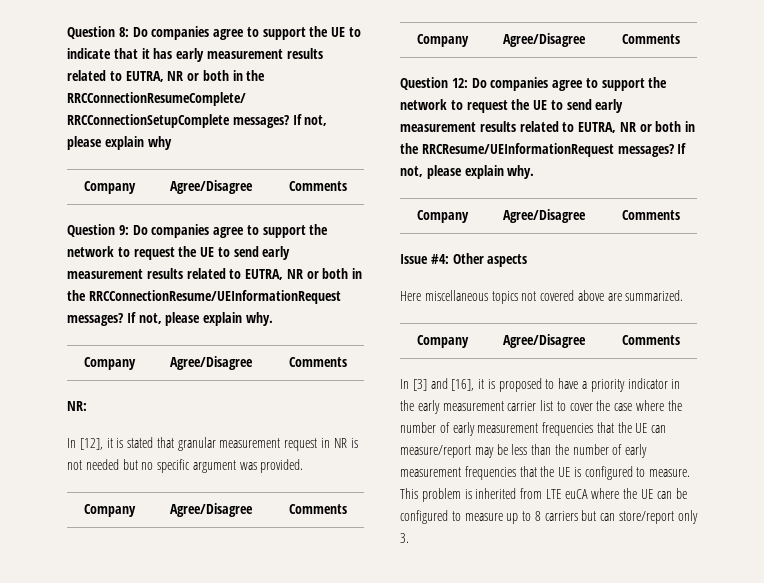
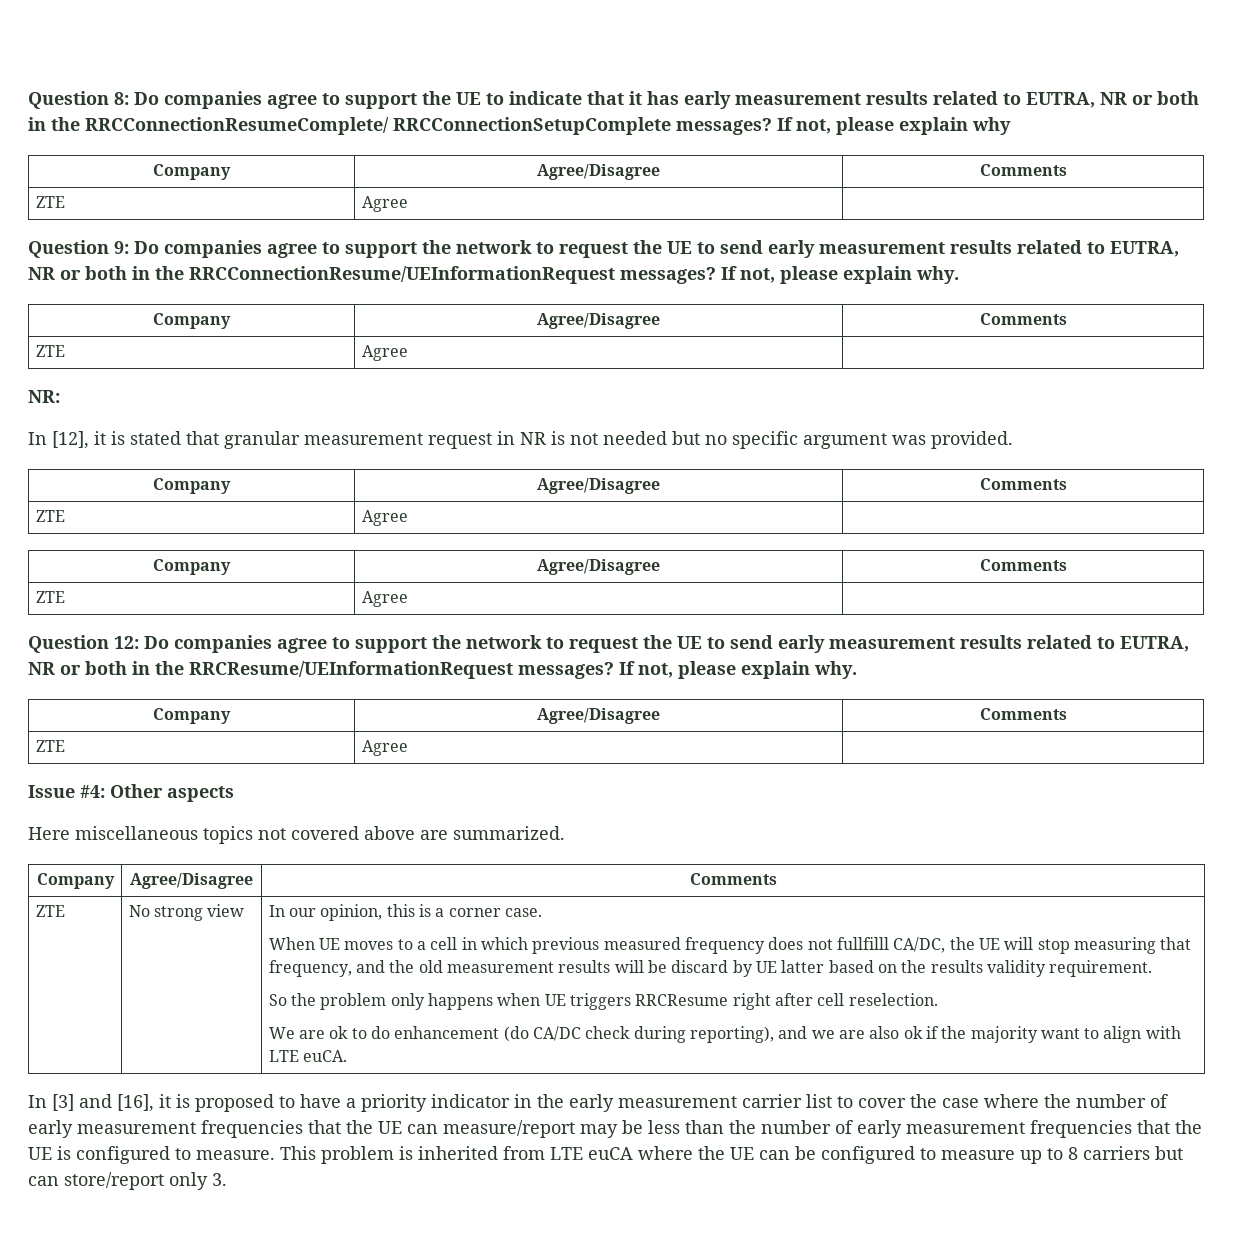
(347, 186) none -> [35,196,65,208] [361,196,408,212] // ZTE | Agree |
(347, 362) none -> [35,345,65,357] [361,345,408,361] // ZTE | Agree |
[416,34,469,47] [503,33,586,47] [621,34,680,44] // Company | Agree/Disagree | Comments -> [35,510,65,522] [361,510,408,526] [153,559,231,575] [537,559,660,575] [979,559,1067,571] [35,591,65,603] [361,591,408,607] // ZTE | Agree | // Company | Agree/Disagree | Comments // ZTE | Agree |
(680, 215) none -> [35,740,65,752] [361,740,408,756] // ZTE | Agree |
(680, 340) none -> [35,905,65,917] [128,904,245,921] [268,904,543,921] [268,937,1192,954] [268,960,1153,977] [268,993,938,1010] [268,1026,1181,1043] [268,1050,348,1062] // ZTE | No strong view | In our opinion, this is a corner case. // When UE moves to a cell in which previous measured frequency does not fullfilll CA/DC, the UE will stop measuring that frequency, and the old measurement results will be discard by UE latter based on the results validity requirement. // So the problem only happens when UE triggers RRCResume right after cell reselection. // We are ok to do enhancement (do CA/DC check during reporting), and we are also ok if the majority want to align with LTE euCA.

